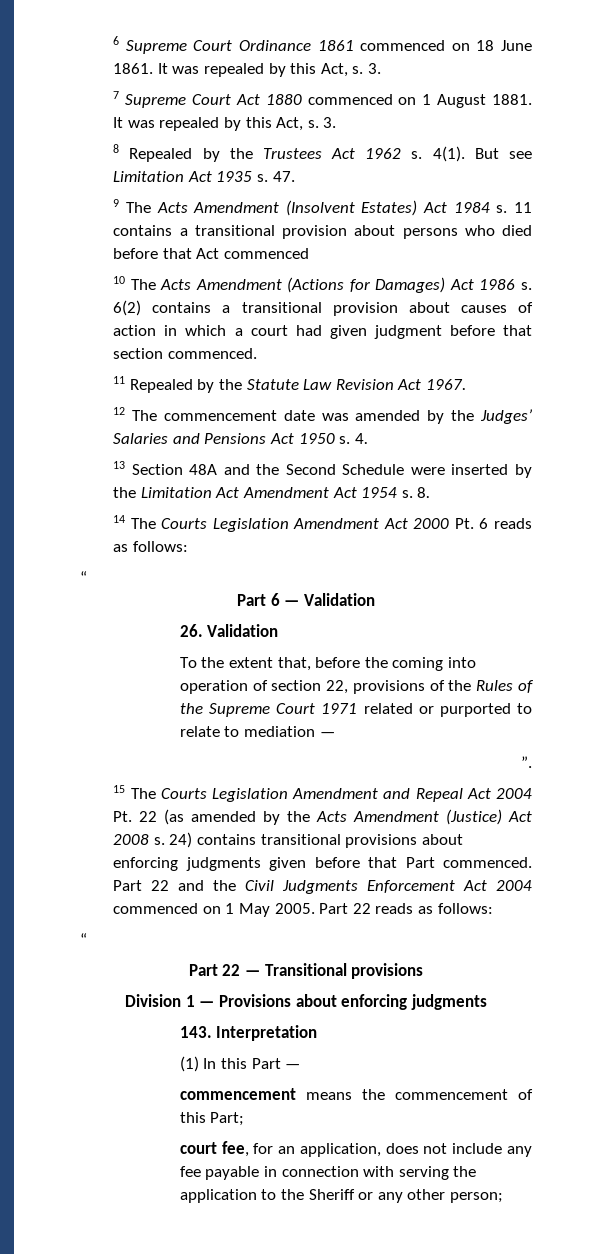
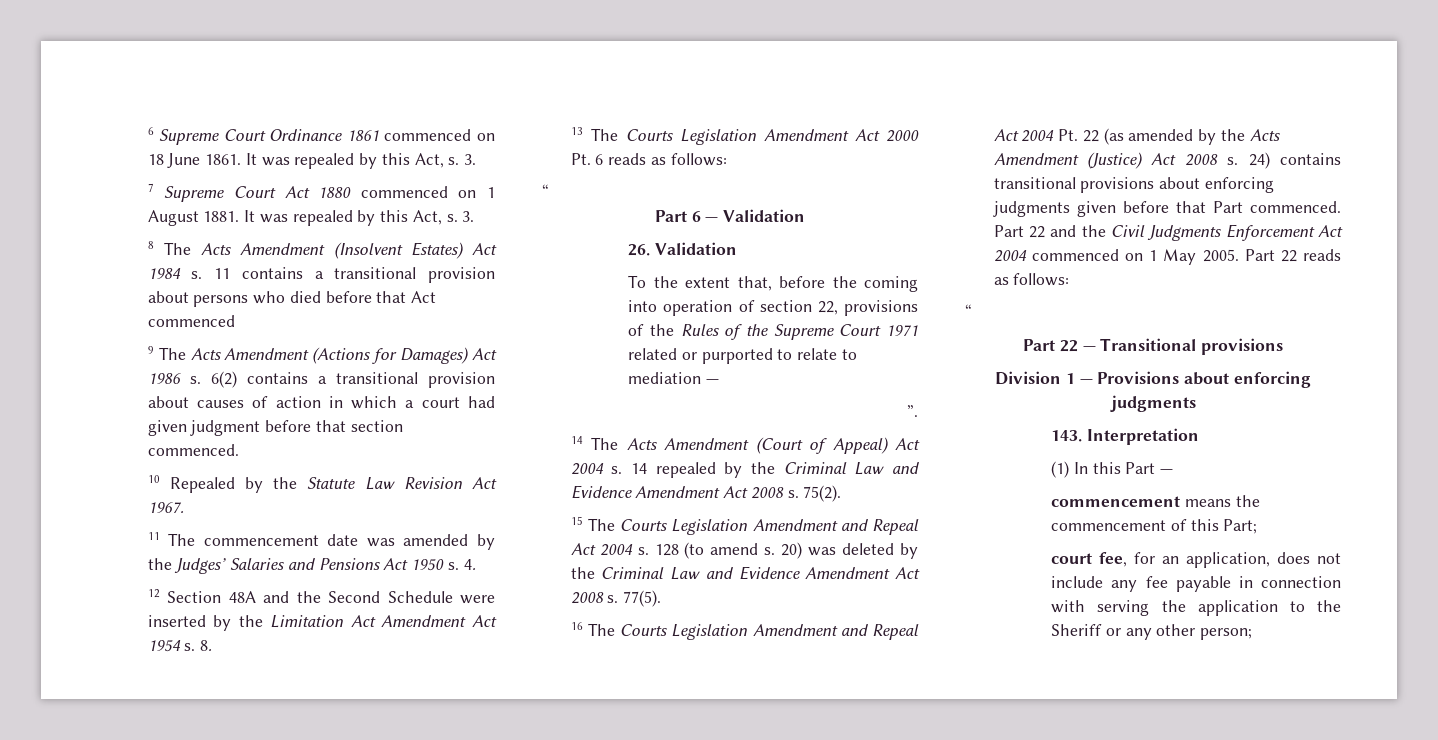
[129,146,532,162] [113,171,295,182] [113,199,120,207] Repealed by the Trustees Act 1962 s. 4(1). But see Limitation Act 1935 s. 47. // 9 -> (154, 245) none
[113,276,126,284] 10 -> [147,346,154,354] 9
[113,376,126,384] 11 -> [147,475,160,483] 10
[113,407,126,415] 12 -> [147,532,160,540] 11
[113,461,126,469] 13 -> [147,589,160,598] 12
[113,515,126,523] 14 -> [570,127,583,135] 13
(532, 762) none -> [570,436,920,454] [570,462,920,478] [570,485,842,502] // 14 The Acts Amendment (Court of Appeal) Act 2004 s. 14 repealed by the Criminal Law and Evidence Amendment Act 2008 s. 75(2).
(532, 793) none -> [637,542,918,559] [570,566,921,580] [570,590,662,607] [570,622,919,640] [993,129,1055,142] s. 128 (to amend s. 20) was deleted by the Criminal Law and Evidence Amendment Act 2008 s. 77(5). // 16 The Courts Legislation Amendment and Repeal Act 2004

